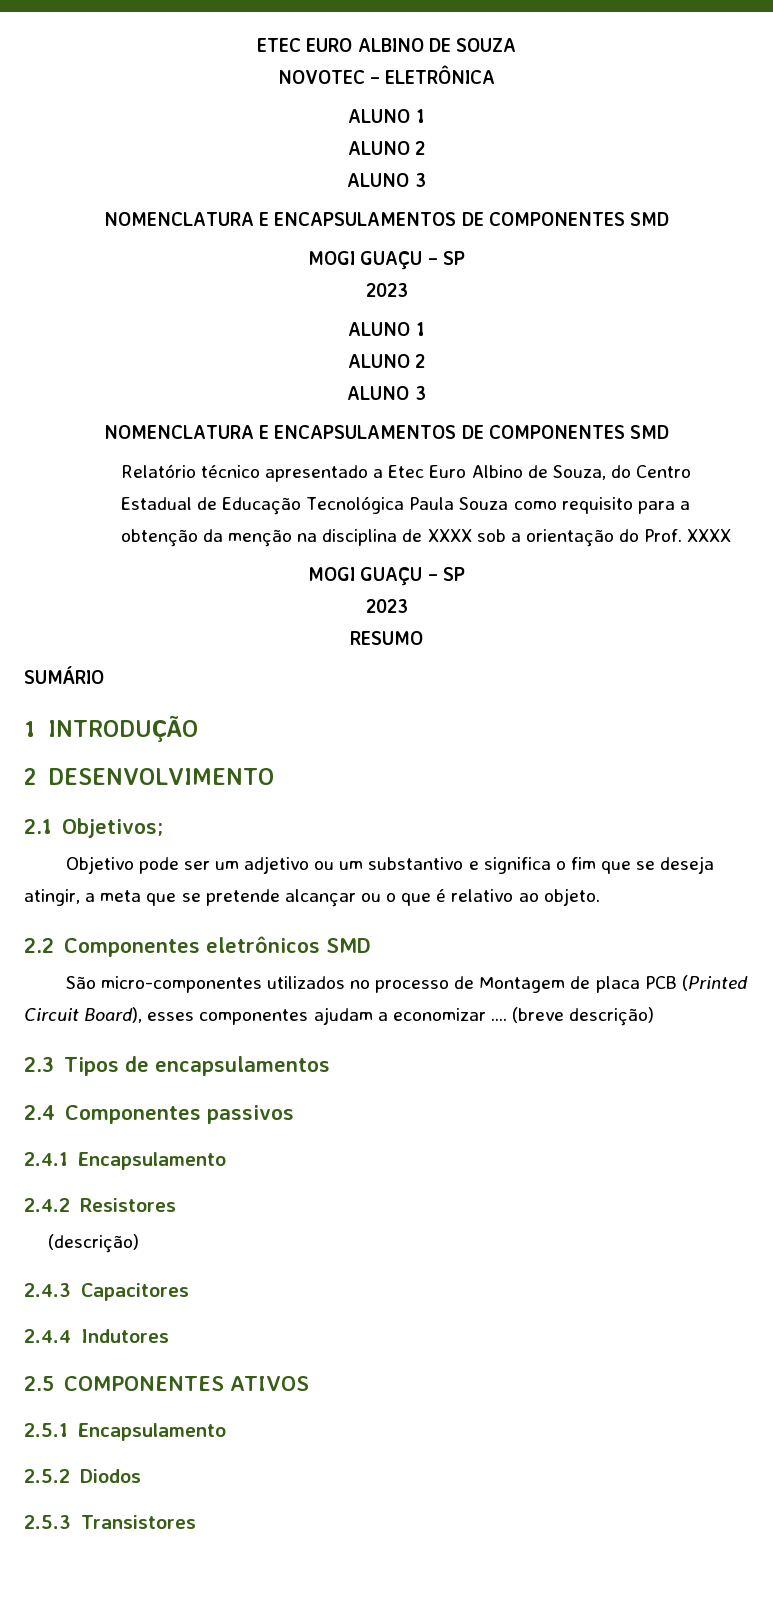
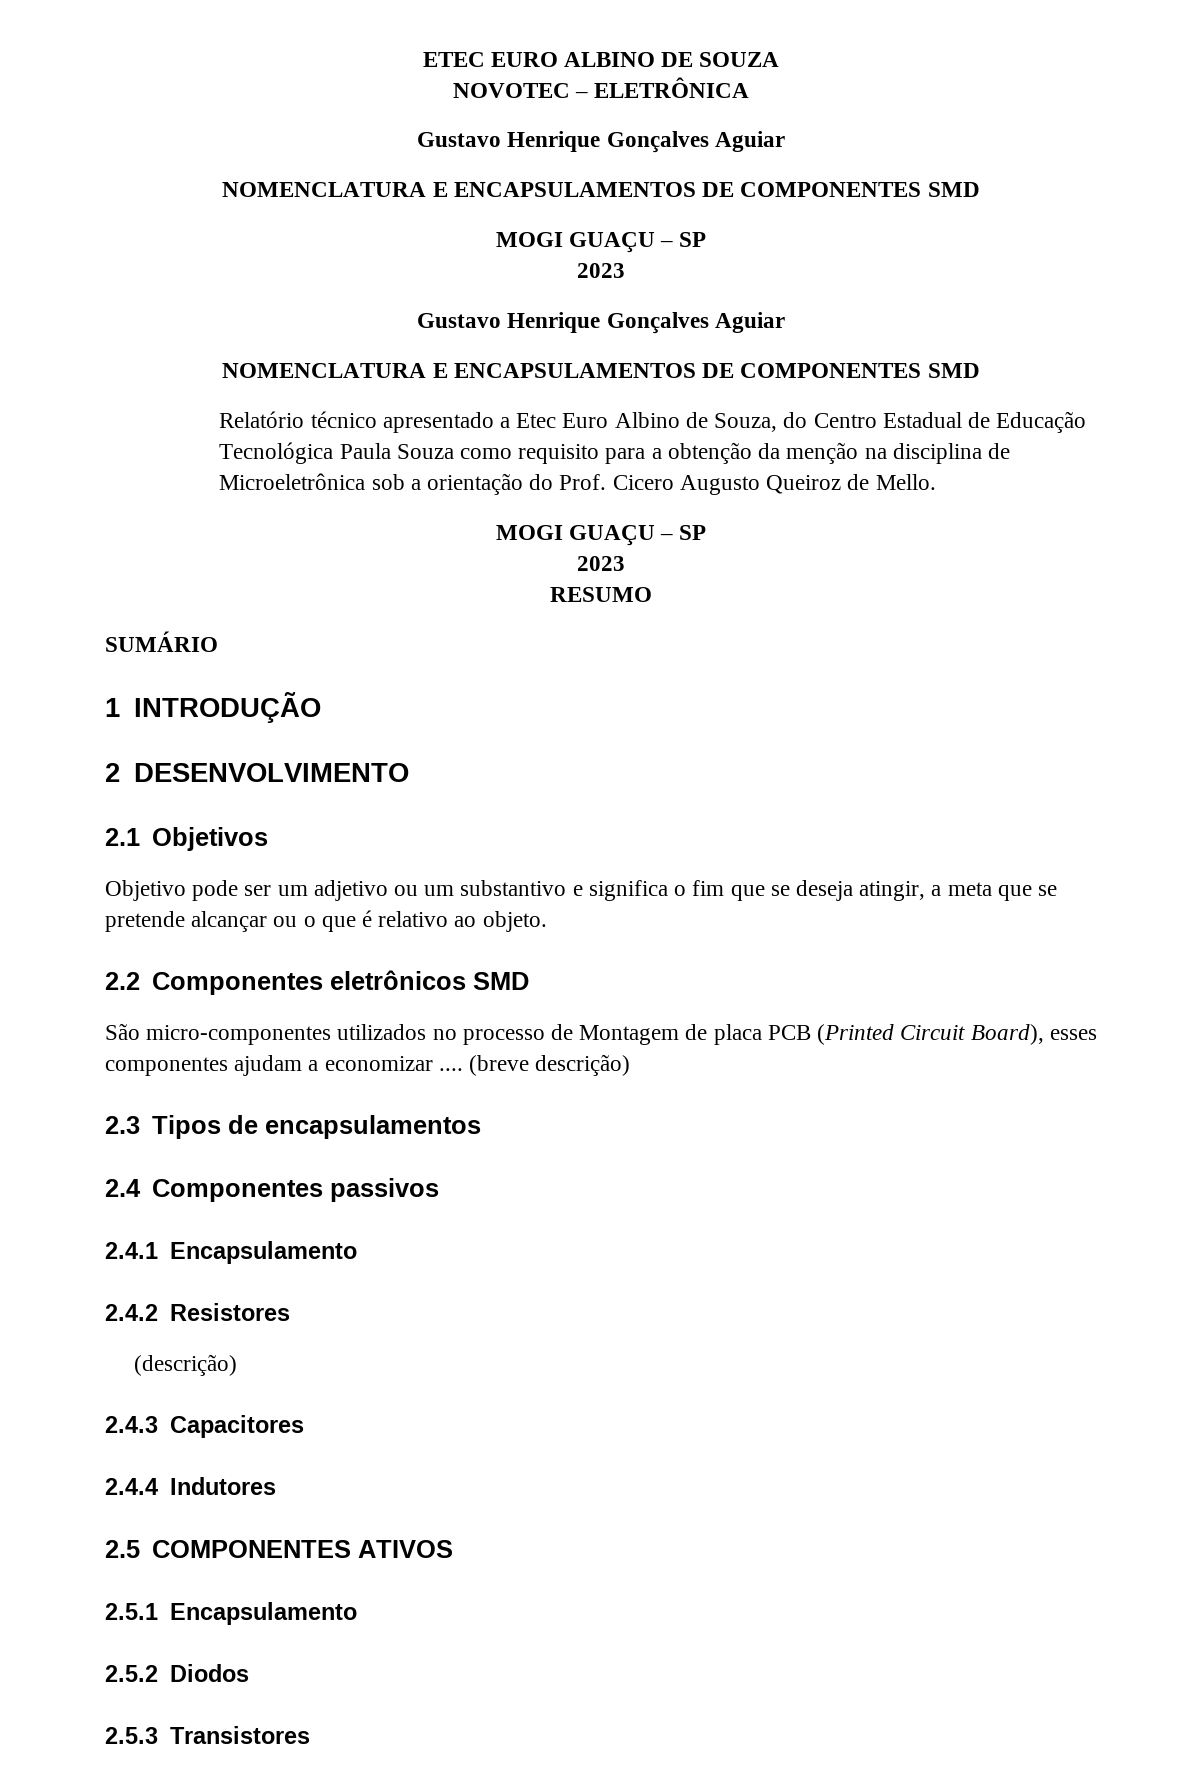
[348,109,425,123] [347,141,426,155] [347,173,426,187] ALUNO 1 // ALUNO 2 // ALUNO 3 -> [417,131,785,153] Gustavo Henrique Gonçalves Aguiar
[348,322,425,336] [347,354,426,368] [347,386,426,400] ALUNO 1 // ALUNO 2 // ALUNO 3 -> [417,312,785,334] Gustavo Henrique Gonçalves Aguiar
[427,529,472,542] XXXX -> [219,473,366,490] Microeletrônica
[687,529,732,542] XXXX -> [612,474,936,495] Cicero Augusto Queiroz de Mello.
[61,818,163,838] Objetivos; -> [151,827,268,851] Objetivos

